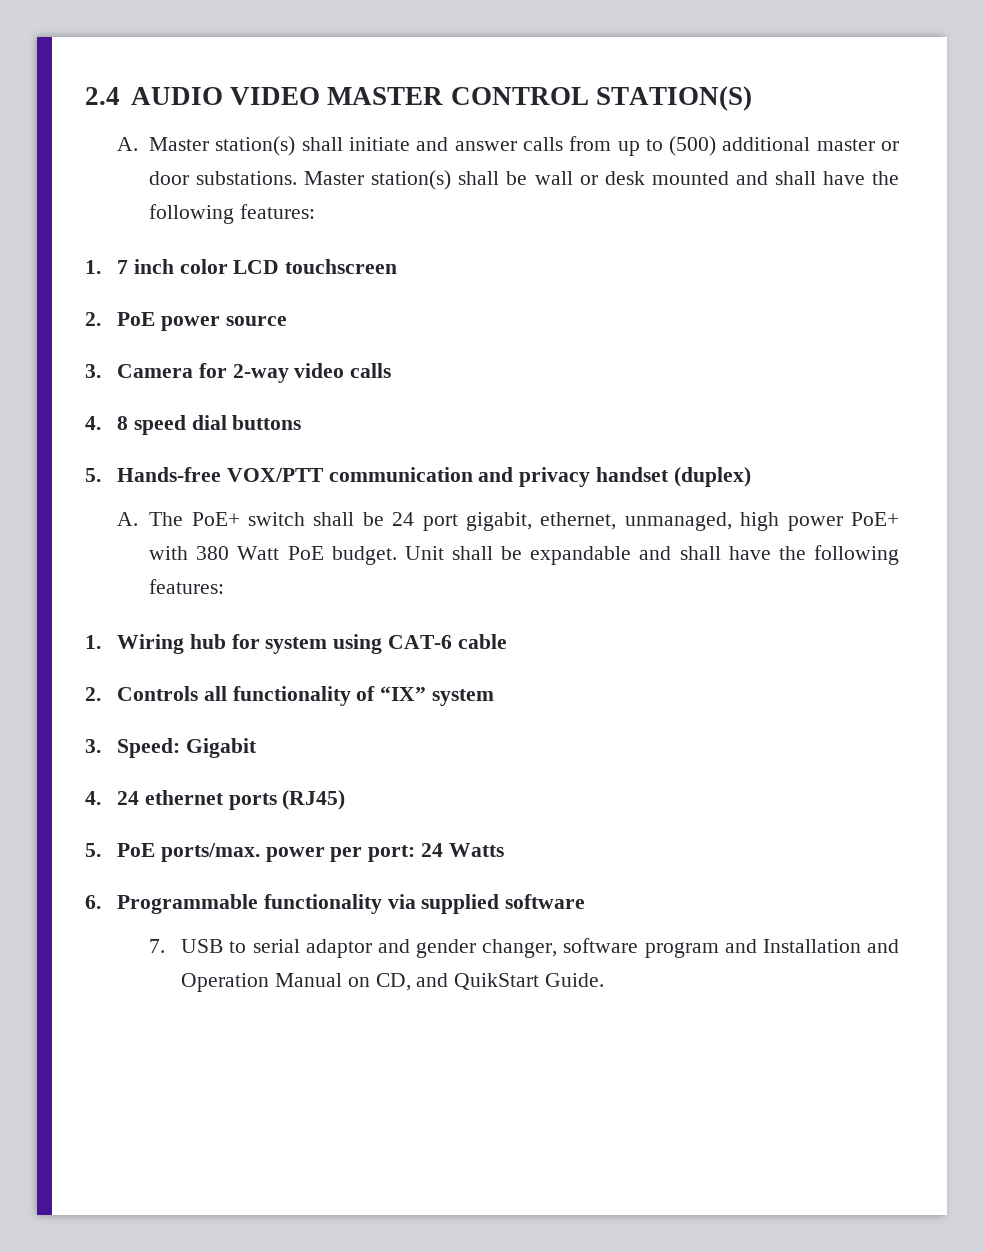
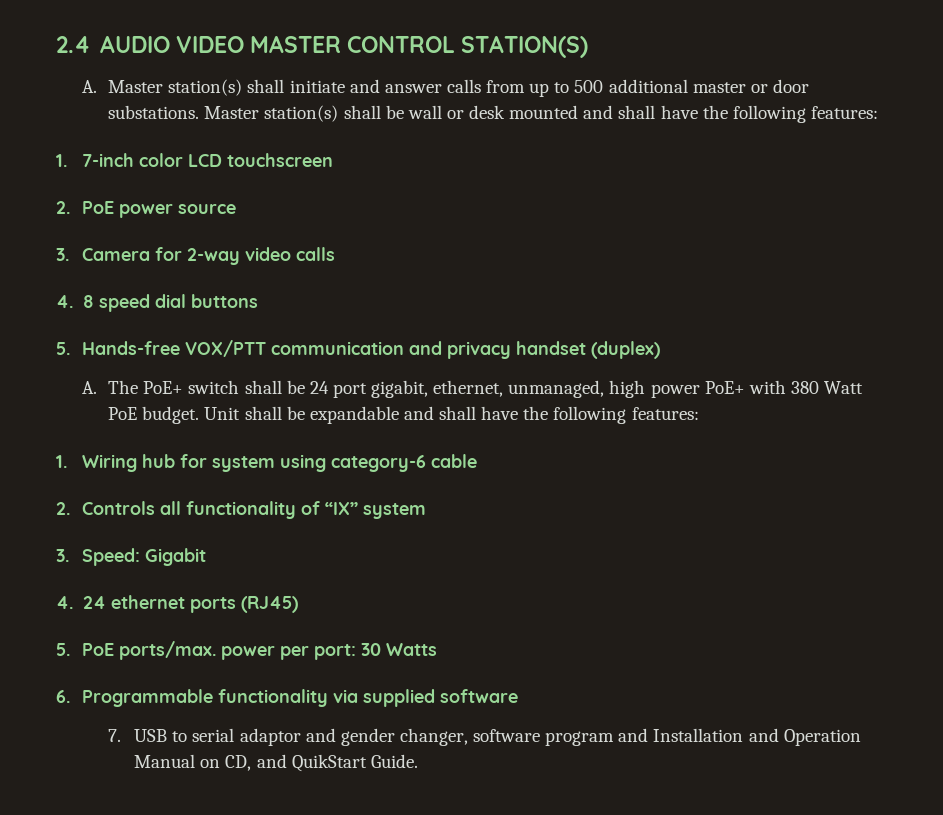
[669,136,717,156] (500) -> [574,80,604,93] 500
[117,259,174,274] 7 inch -> [82,153,135,167] 7-inch
[388,635,453,649] CAT-6 -> [331,455,427,472] category-6
[421,843,444,857] 24 -> [361,643,382,656] 30

